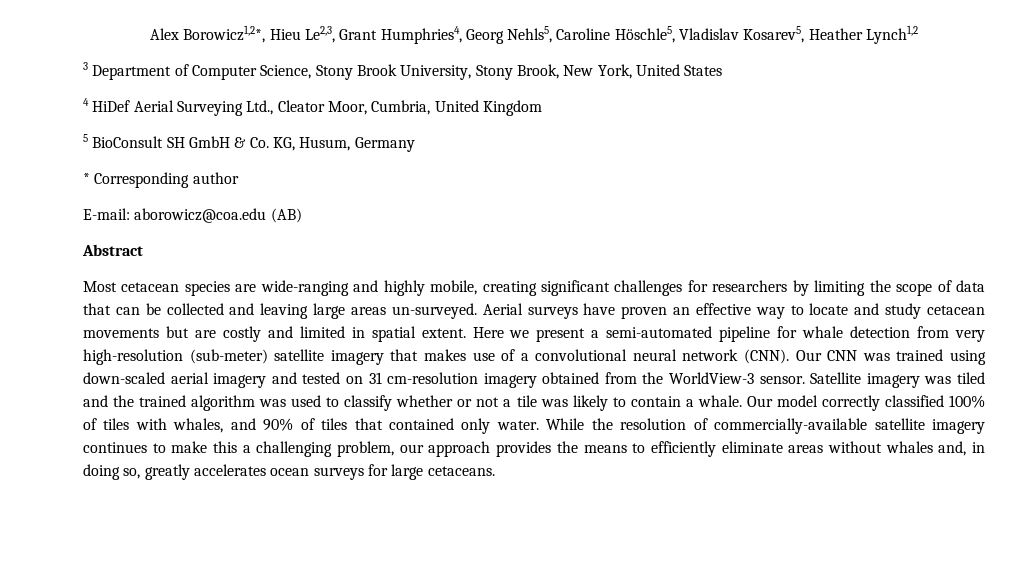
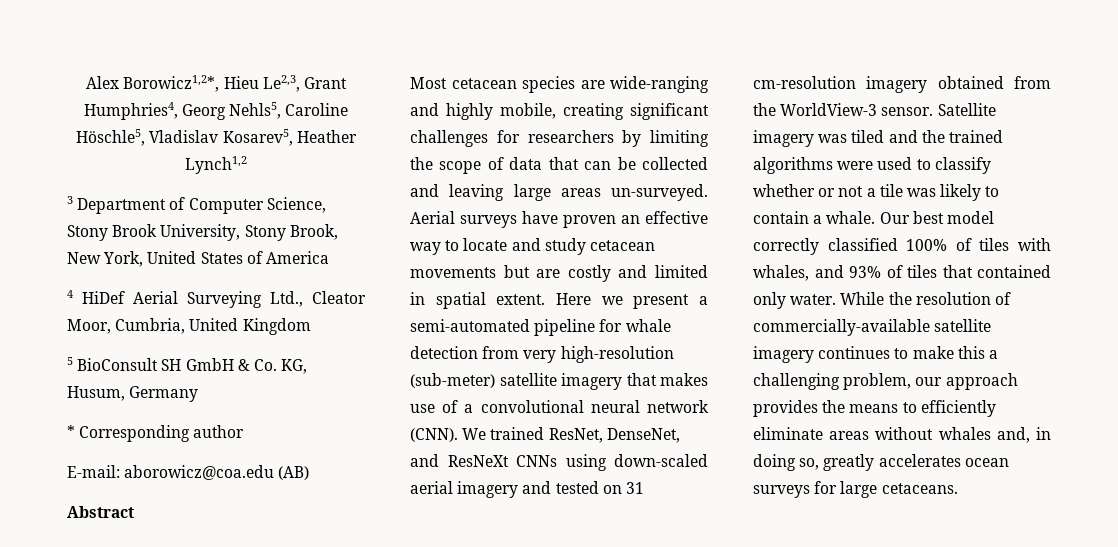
(723, 70) none -> [246,251,329,264] of America
[795,349,944,361] Our CNN was trained -> [462,427,680,443] [410,454,557,467] We trained ResNet, DenseNet, and ResNeXt CNNs
[191,395,287,411] algorithm was -> [753,157,874,174] algorithms were
(773, 401) none -> [912,211,944,224] best
[263,418,294,431] 90% -> [849,266,881,278] 93%

